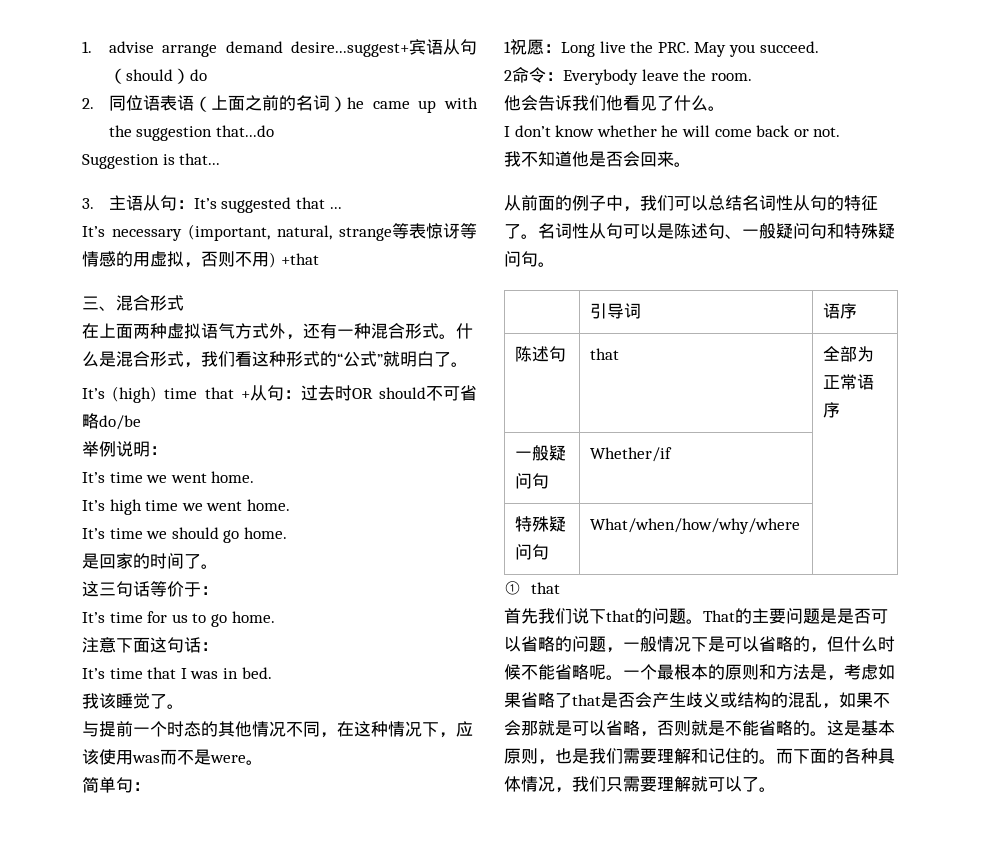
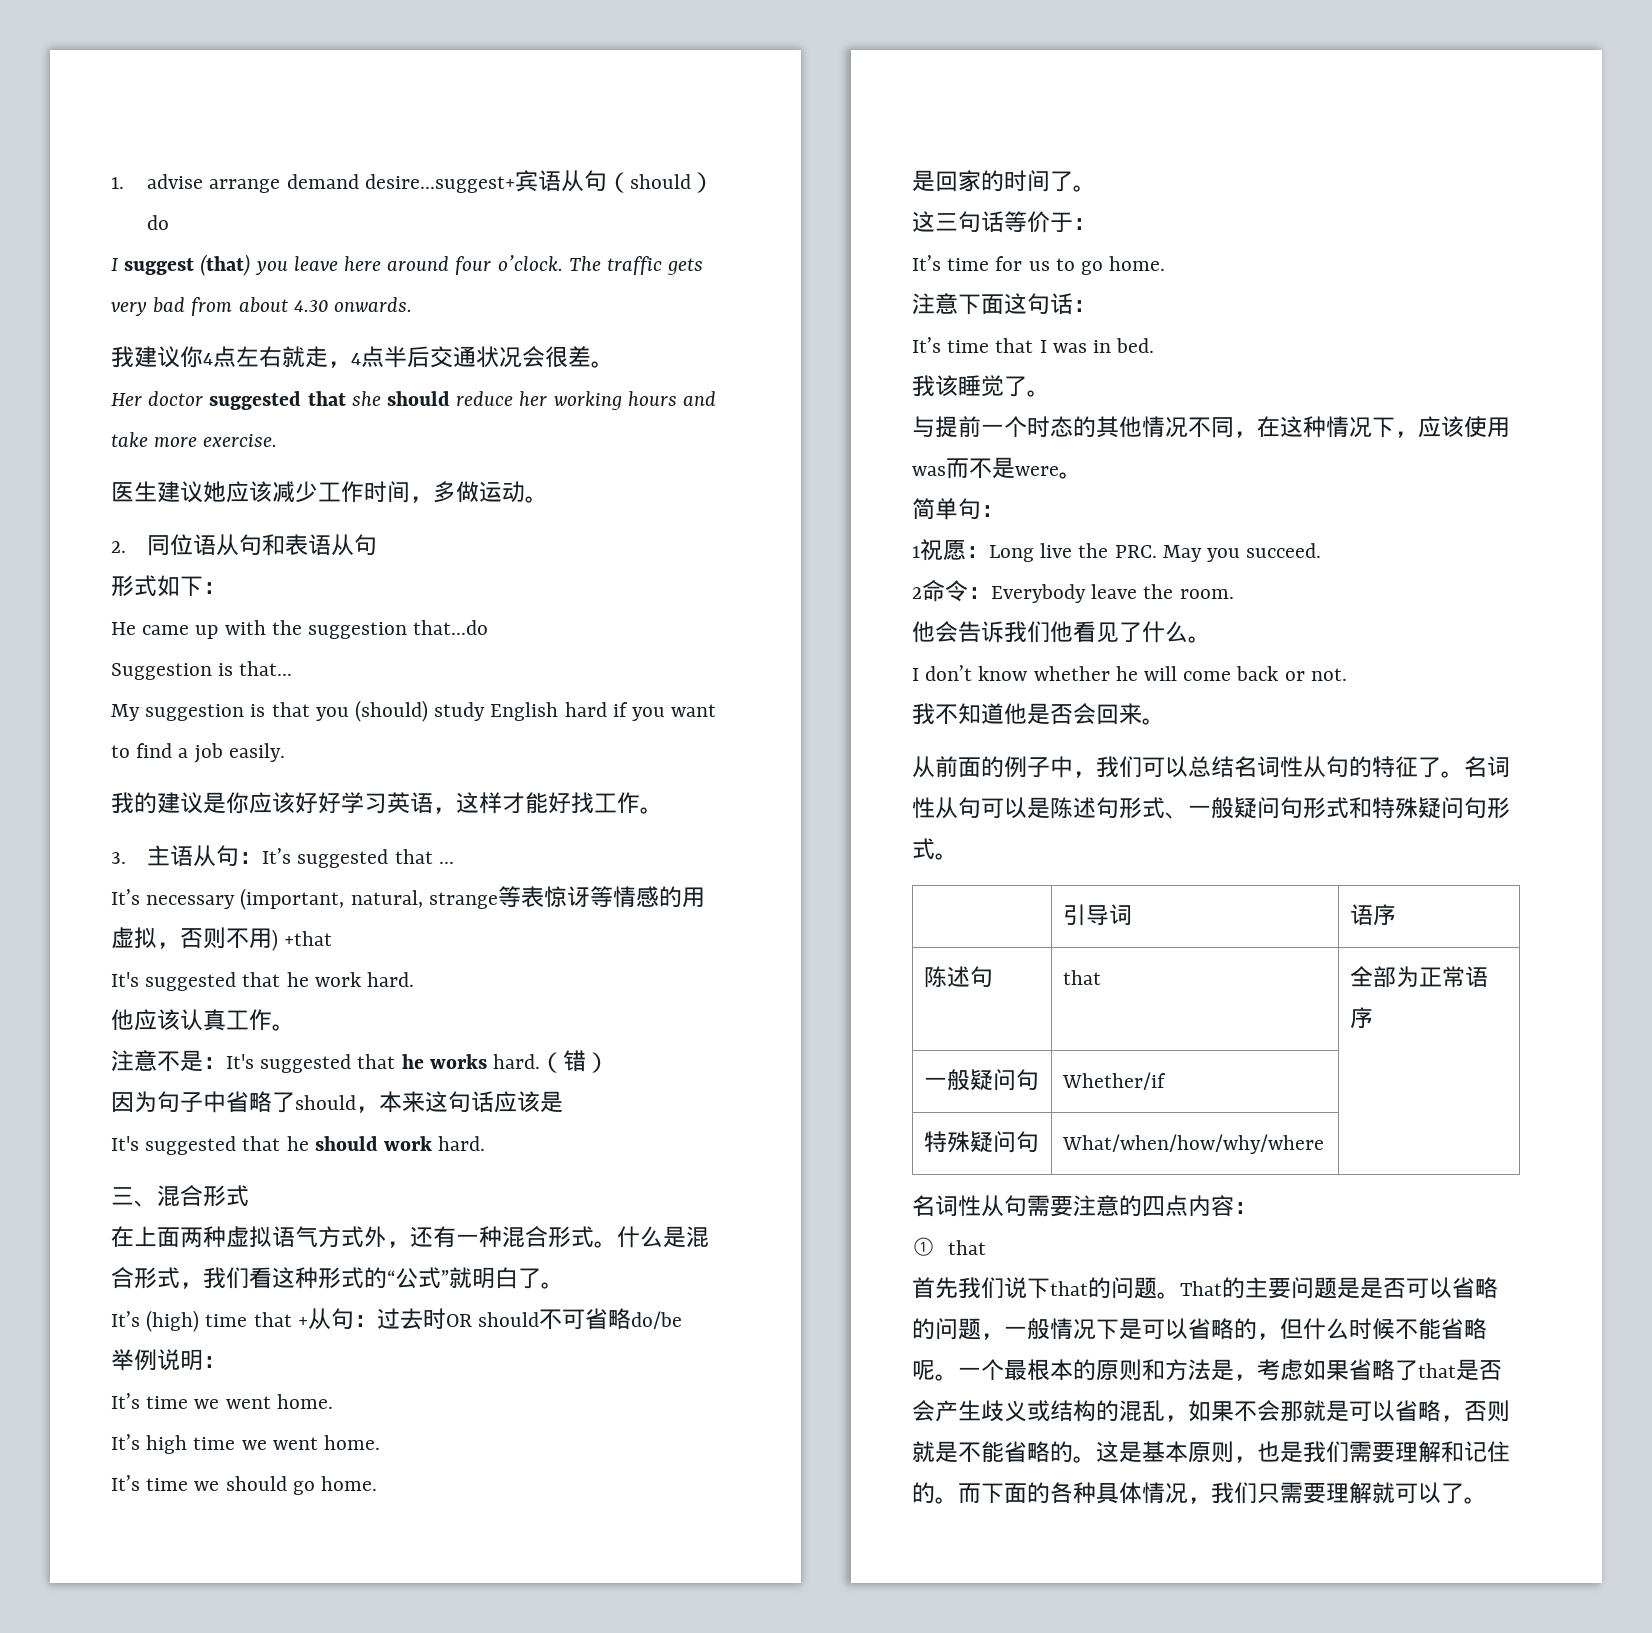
[82,95,364,112] 2.同位语表语（上面之前的名词）he -> [111,254,704,276] [111,297,413,316] [111,346,614,368] [111,391,717,410] [111,432,278,447] [111,481,548,503] [111,534,378,556] [111,575,226,597] [111,622,136,635] I suggest (that) you leave here around four o’clock. The traffic gets very bad from about 4.30 onwards. // 我建议你4点左右就走，4点半后交通状况会很差。 // Her doctor suggested that she should reduce her working hours and take more exercise. // 医生建议她应该减少工作时间，多做运动。 // 2.同位语从句和表语从句 // 形式如下： // He
(221, 159) none -> [111,700,717,722] [111,743,285,763] [111,792,663,814] // My suggestion is that you (should) study English hard if you want to find a job easily. // 我的建议是你应该好好学习英语，这样才能好找工作。
(319, 259) none -> [111,972,415,991] [111,1009,295,1031] [111,1050,610,1073] [111,1091,563,1113] [111,1136,486,1155] // It's suggested that he work hard. // 他应该认真工作。 // 注意不是：It's suggested that he works hard.（错） // 因为句子中省略了should，本来这句话应该是 // It's suggested that he should work hard.
(725, 231) none -> [1119,797,1165,819] 形式
(827, 231) none -> [1303,797,1349,819] 形式
(538, 259) none -> [1487,797,1510,819] [912,838,935,860] 形式
(800, 526) none -> [912,1195,1257,1217] // 名词性从句需要注意的四点内容：

